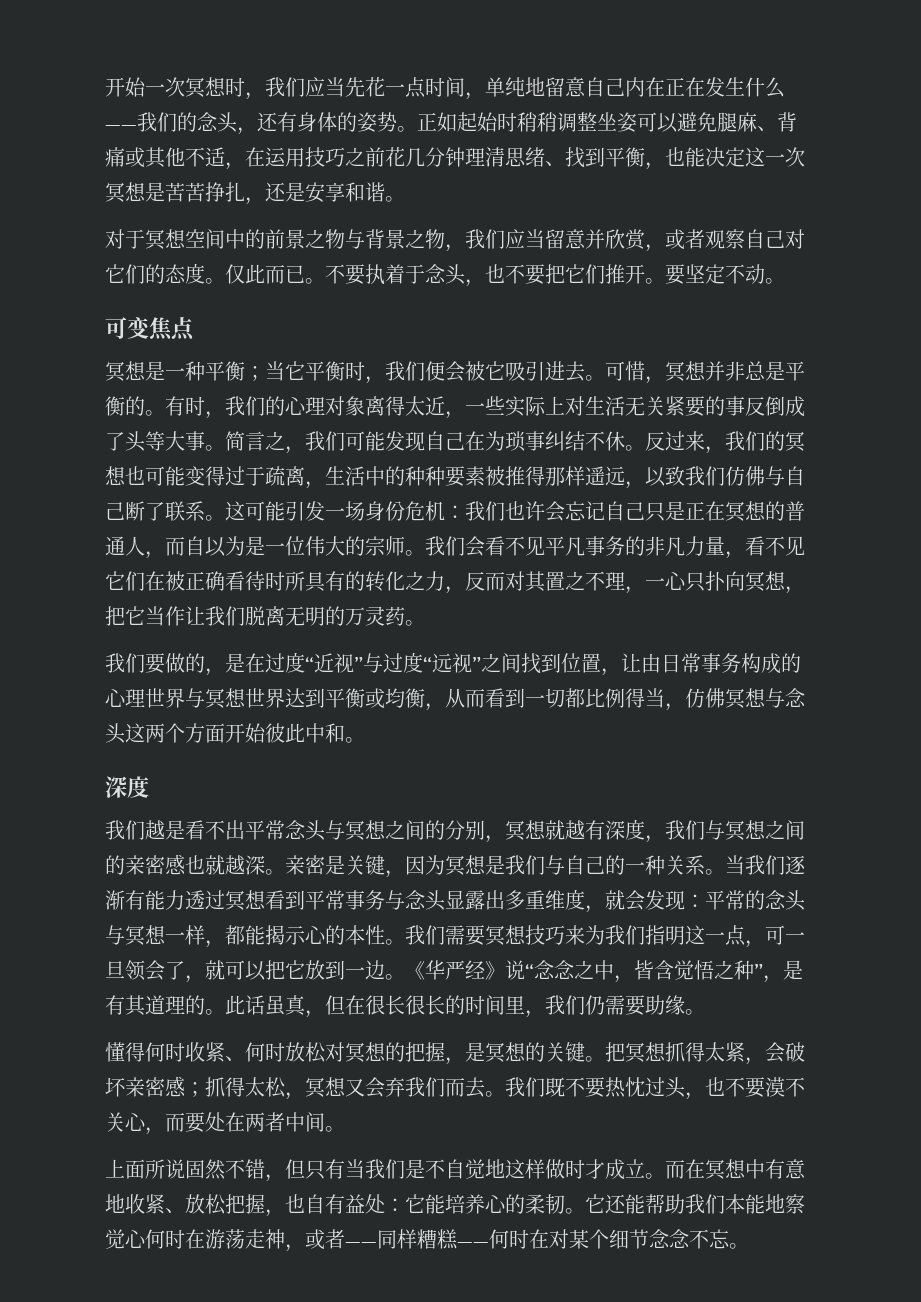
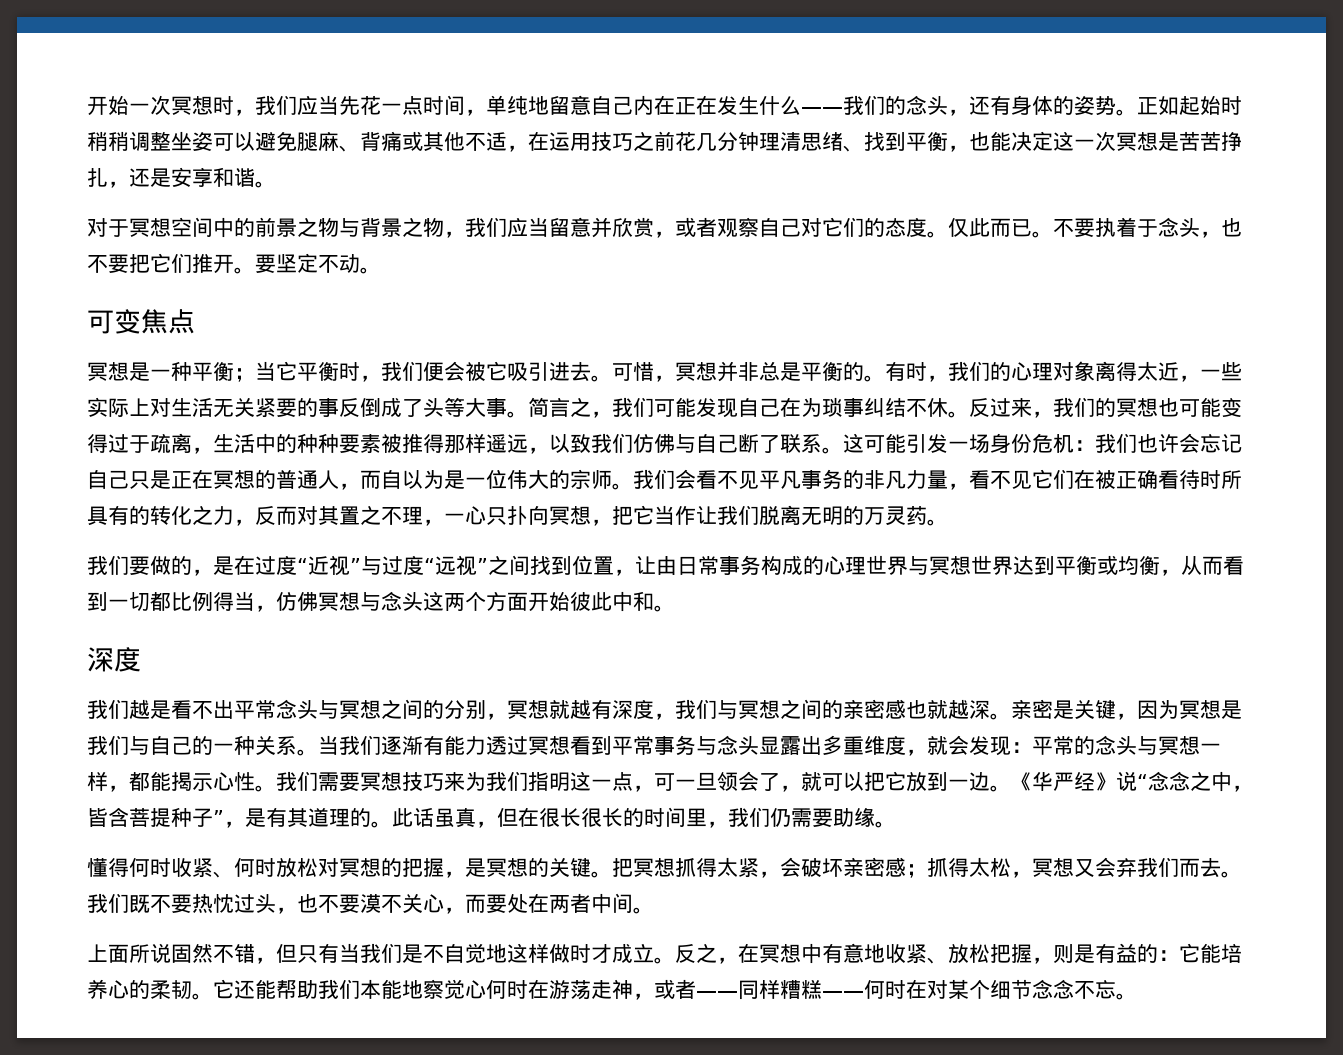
[325,925,365,945] 的本 -> (234, 781) none
[674,960,754,980] 觉悟之种 -> [129,807,213,827] 菩提种子
[665,1160,685,1179] 而 -> [675,944,738,964] 反之，
[285,1194,385,1214] 也自有益处 -> [1053,943,1158,963] 则是有益的

